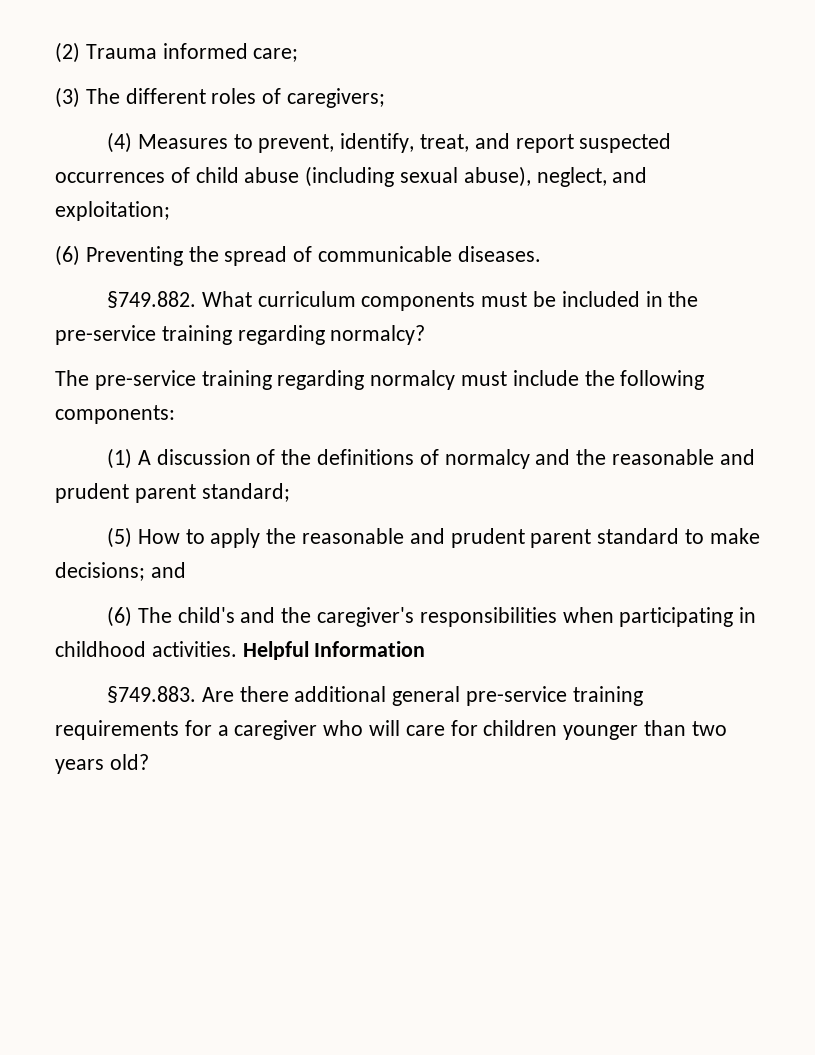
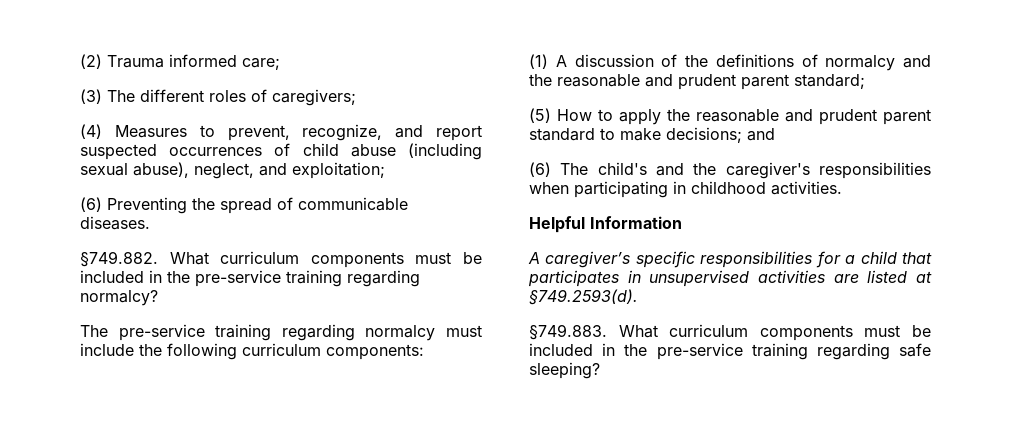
[340,133,470,153] identify, treat, -> [302,124,383,141] recognize,
(705, 380) none -> [242,343,321,356] curriculum
(237, 649) none -> (842, 188) //
[106,686,643,706] [55,720,727,740] [55,754,149,774] §749.883. Are there additional general pre-service training requirements for a caregiver who will care for children younger than two years old? -> [528,251,932,268] [528,270,932,287] [529,289,638,305] [529,324,931,341] [529,343,931,360] [529,362,600,379] A caregiver’s specific responsibilities for a child that participates in unsupervised activities are listed at §749.2593(d). // §749.883. What curriculum components must be included in the pre-service training regarding safe sleeping?

